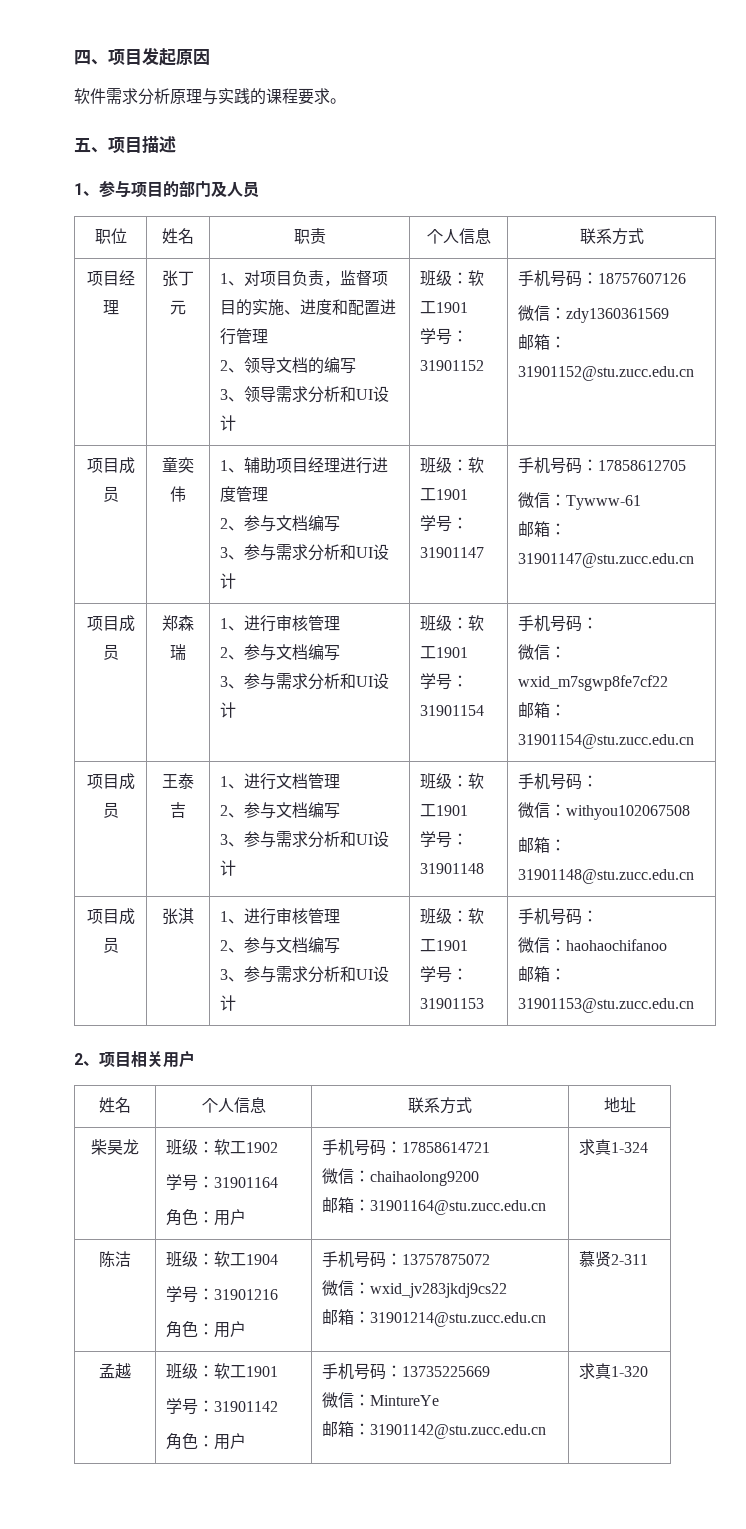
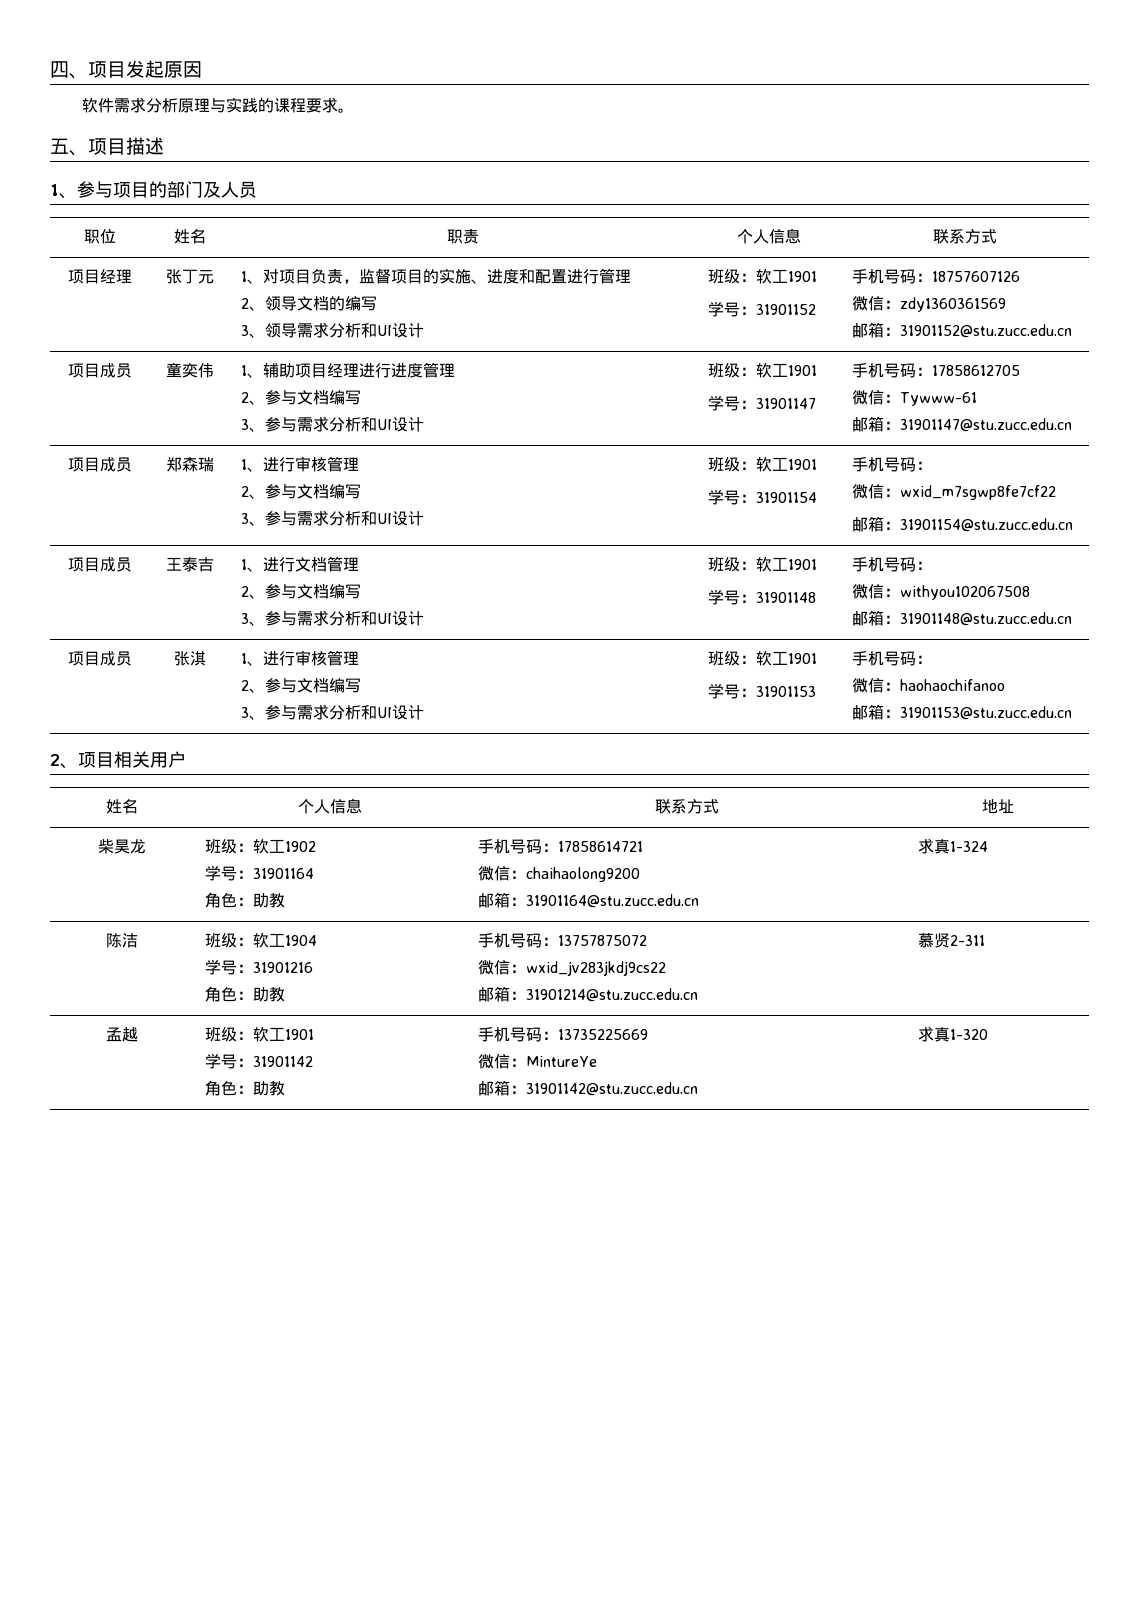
[213,1209,246,1226] 用户 -> [252,893,285,908] 助教
[213,1321,246,1338] 用户 -> [252,987,285,1002] 助教
[213,1433,246,1450] 用户 -> [252,1081,285,1096] 助教

